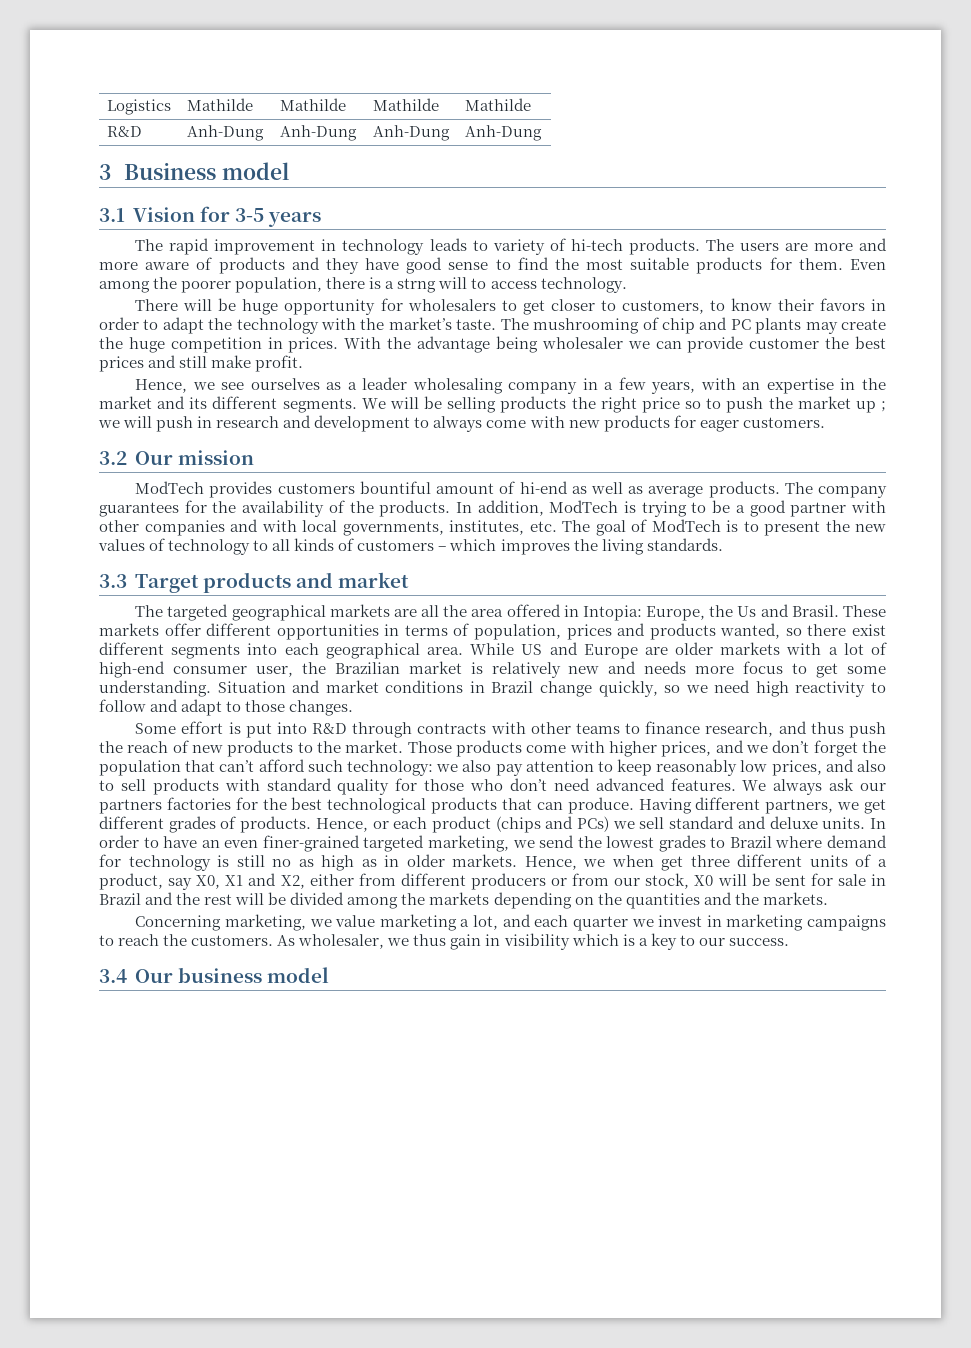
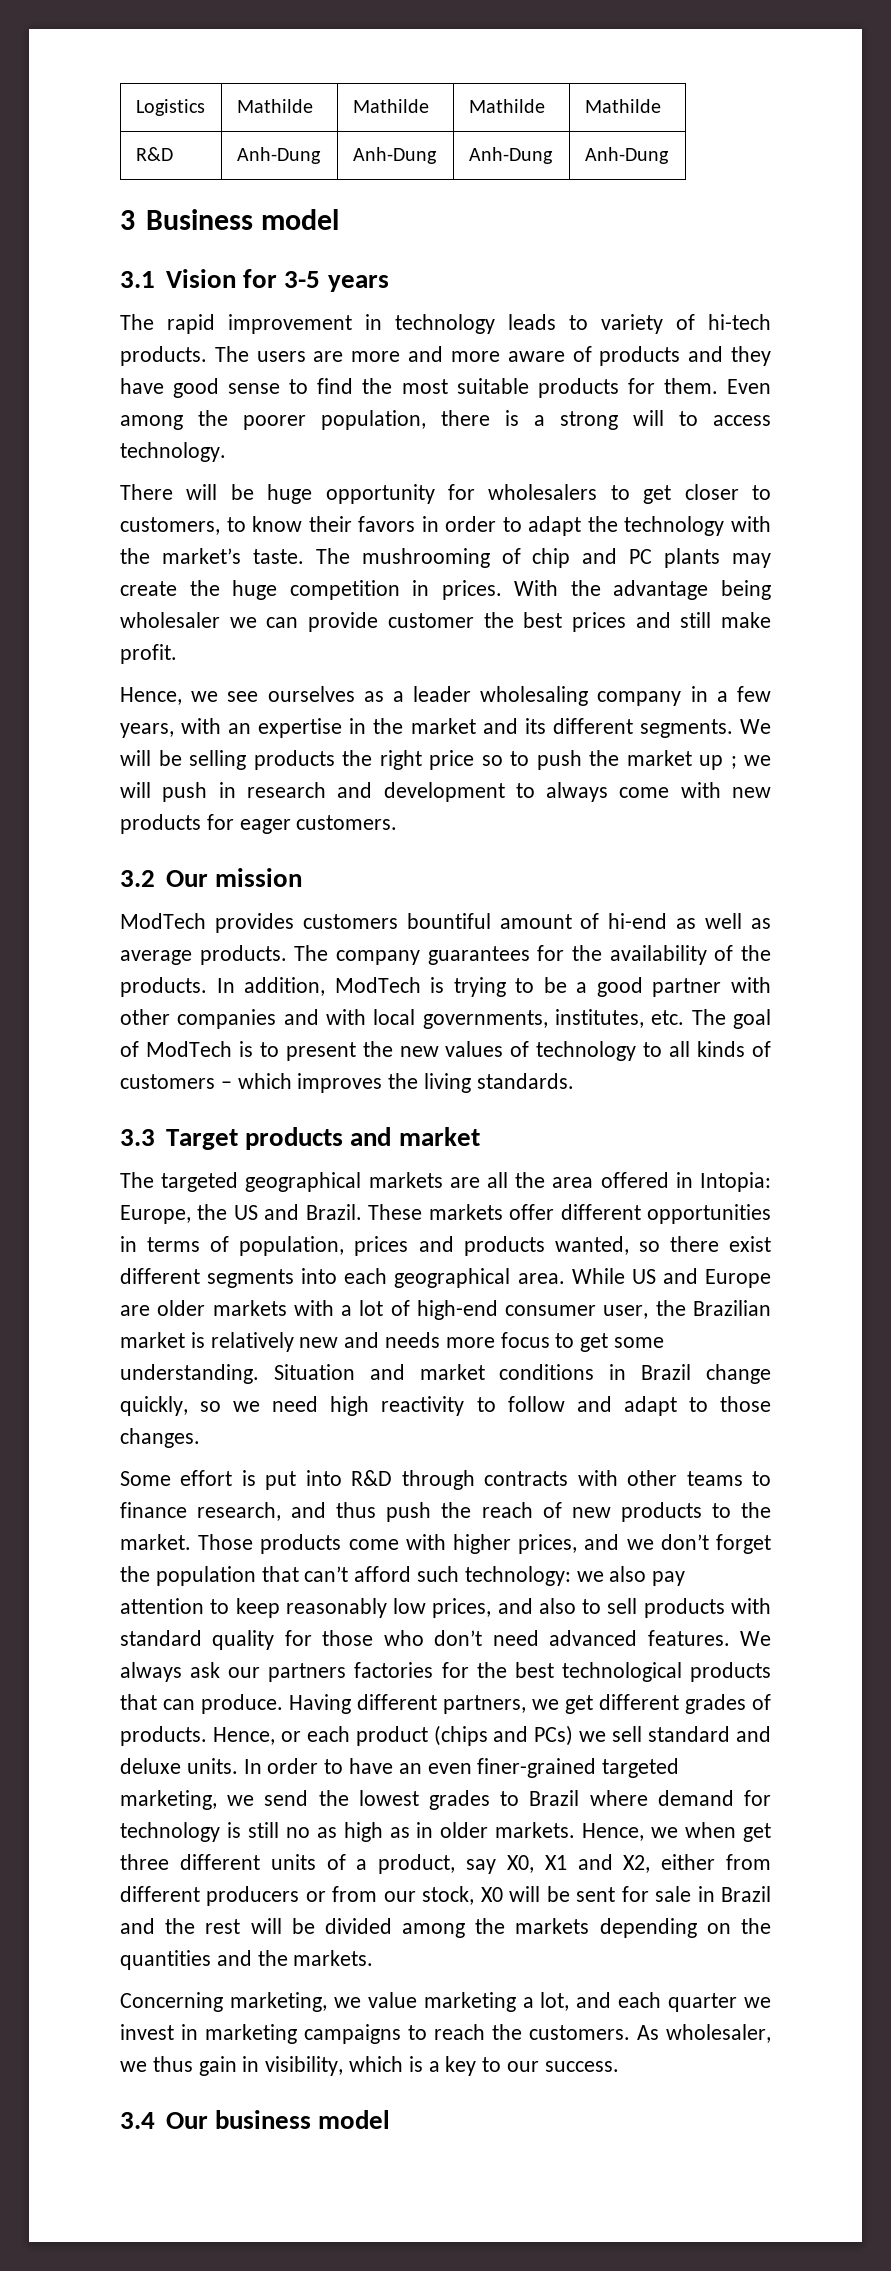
[397,278,437,293] strng -> [560,411,618,430] strong
[737,604,839,617] Us and Brasil. -> [233,1204,362,1220] US and Brazil.
[503,933,570,950] visibility -> [265,2056,344,2076] visibility,

